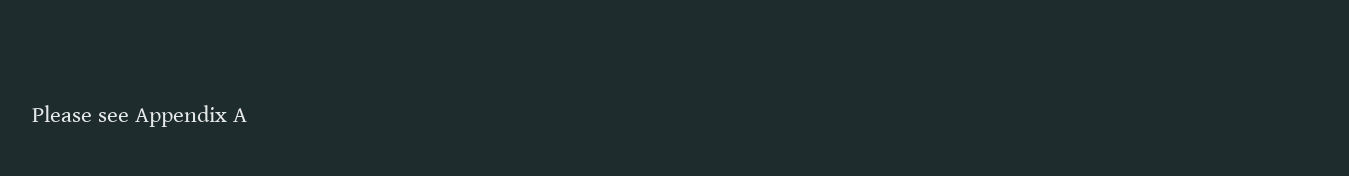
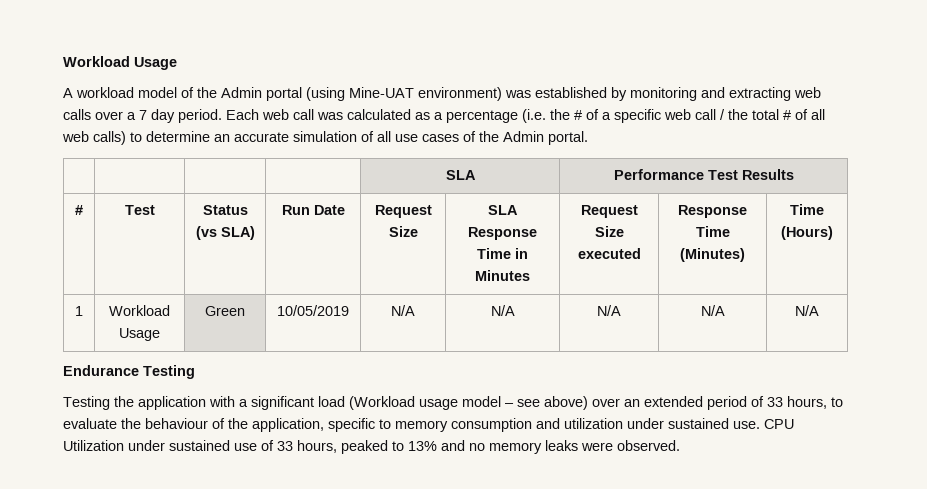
[32,105,248,127] Please see Appendix A -> [63,56,177,70] [63,87,821,101] [63,109,825,123] [62,131,588,145] [445,170,476,180] [613,169,794,180] [75,205,83,215] [124,205,155,215] [202,205,248,215] [195,226,255,240] [281,205,345,215] [374,205,432,218] [388,226,418,237] [488,205,518,215] [468,227,537,240] [477,248,528,259] [475,270,530,281] [580,205,638,218] [594,226,624,237] [577,248,641,259] [678,205,747,218] [695,226,730,237] [680,248,745,262] [790,204,824,215] [781,226,833,240] [75,306,83,316] [109,305,170,316] [119,328,160,341] [205,306,245,316] [277,305,349,316] [391,305,415,316] [490,305,515,316] [597,305,621,316] [700,305,725,316] [795,305,819,316] [63,365,195,379] [63,396,843,410] [63,418,794,432] [63,440,680,454] Workload Usage // A workload model of the Admin portal (using Mine-UAT environment) was established by monitoring and extracting web calls over a 7 day period. Each web call was calculated as a percentage (i.e. the # of a specific web call / the total # of all web calls) to determine an accurate simulation of all use cases of the Admin portal. // | | | | SLA | Performance Test Results // # | Test | Status (vs SLA) | Run Date | Request Size | SLA Response Time in Minutes | Request Size executed | Response Time (Minutes) | Time (Hours) // 1 | Workload Usage | Green | 10/05/2019 | N/A | N/A | N/A | N/A | N/A // Endurance Testing // Testing the application with a significant load (Workload usage model – see above) over an extended period of 33 hours, to evaluate the behaviour of the application, specific to memory consumption and utilization under sustained use. CPU Utilization under sustained use of 33 hours, peaked to 13% and no memory leaks were observed.

